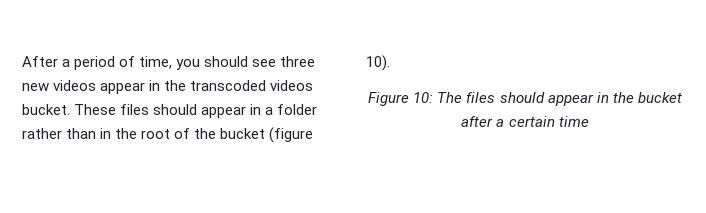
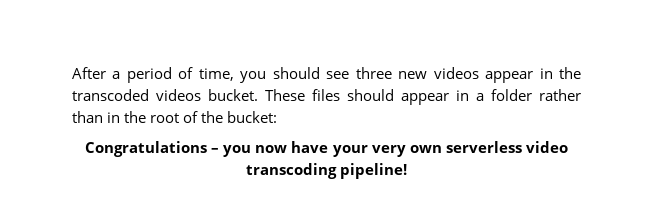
[220,127,314,143] [366,55,390,71] [368,92,682,106] [461,116,589,127] bucket (figure 10). // Figure 10: The files should appear in the bucket after a certain time -> [227,111,278,123] [85,141,568,157] [245,163,408,179] bucket: // Congratulations – you now have your very own serverless video transcoding pipeline!

